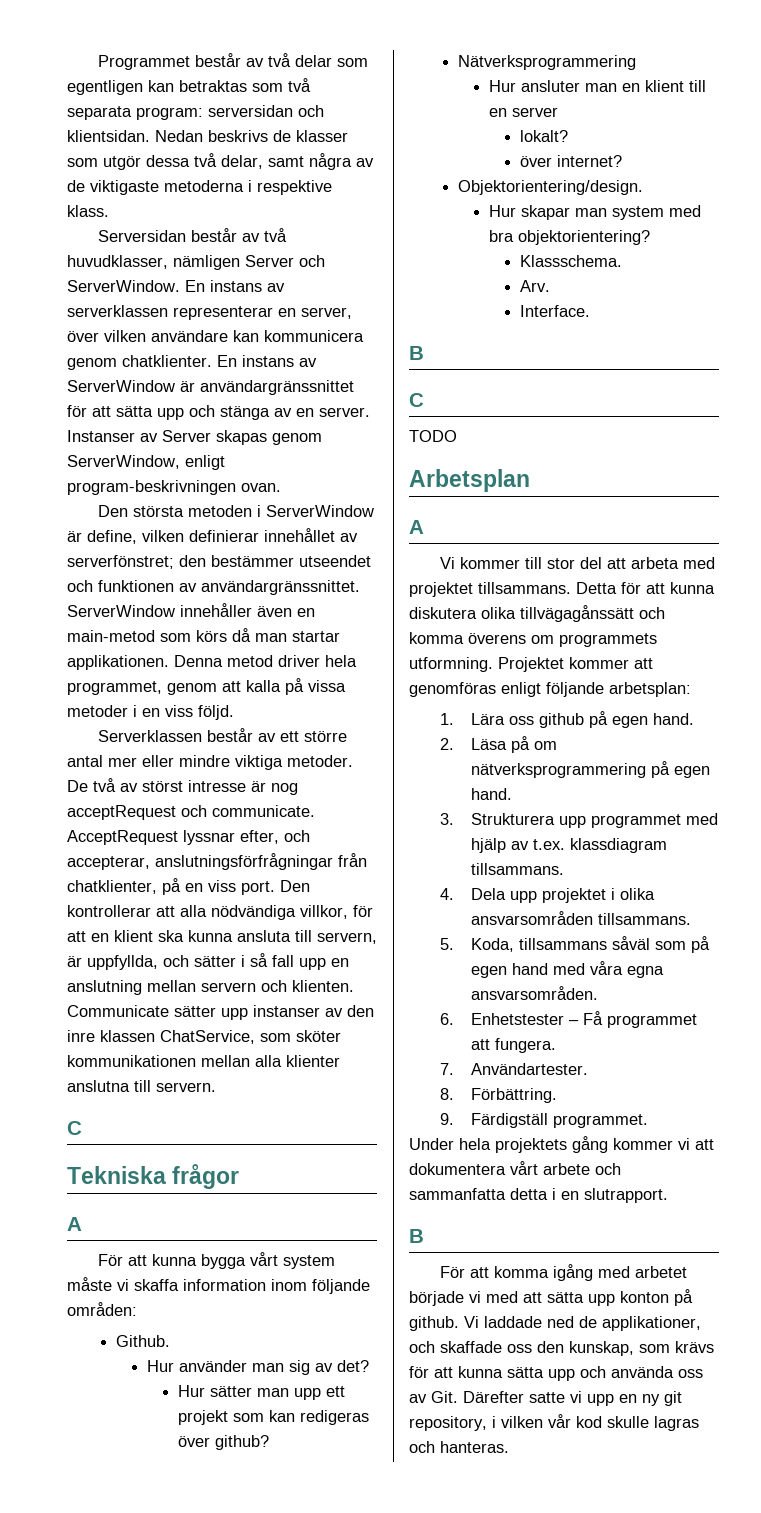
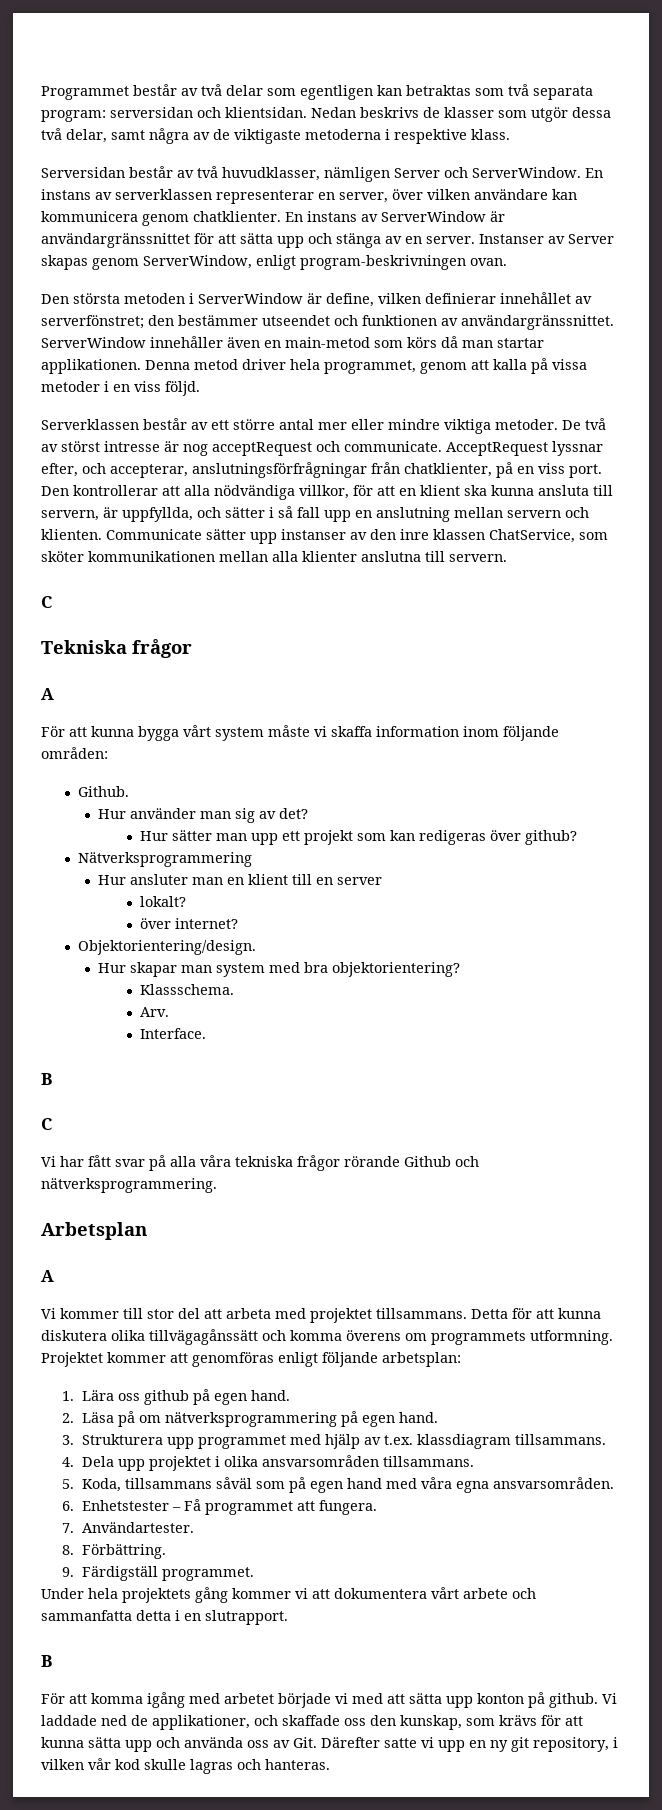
[409,430,457,442] TODO -> [41,1155,479,1171] [41,1178,217,1193] Vi har fått svar på alla våra tekniska frågor rörande Github och nätverksprogrammering.

